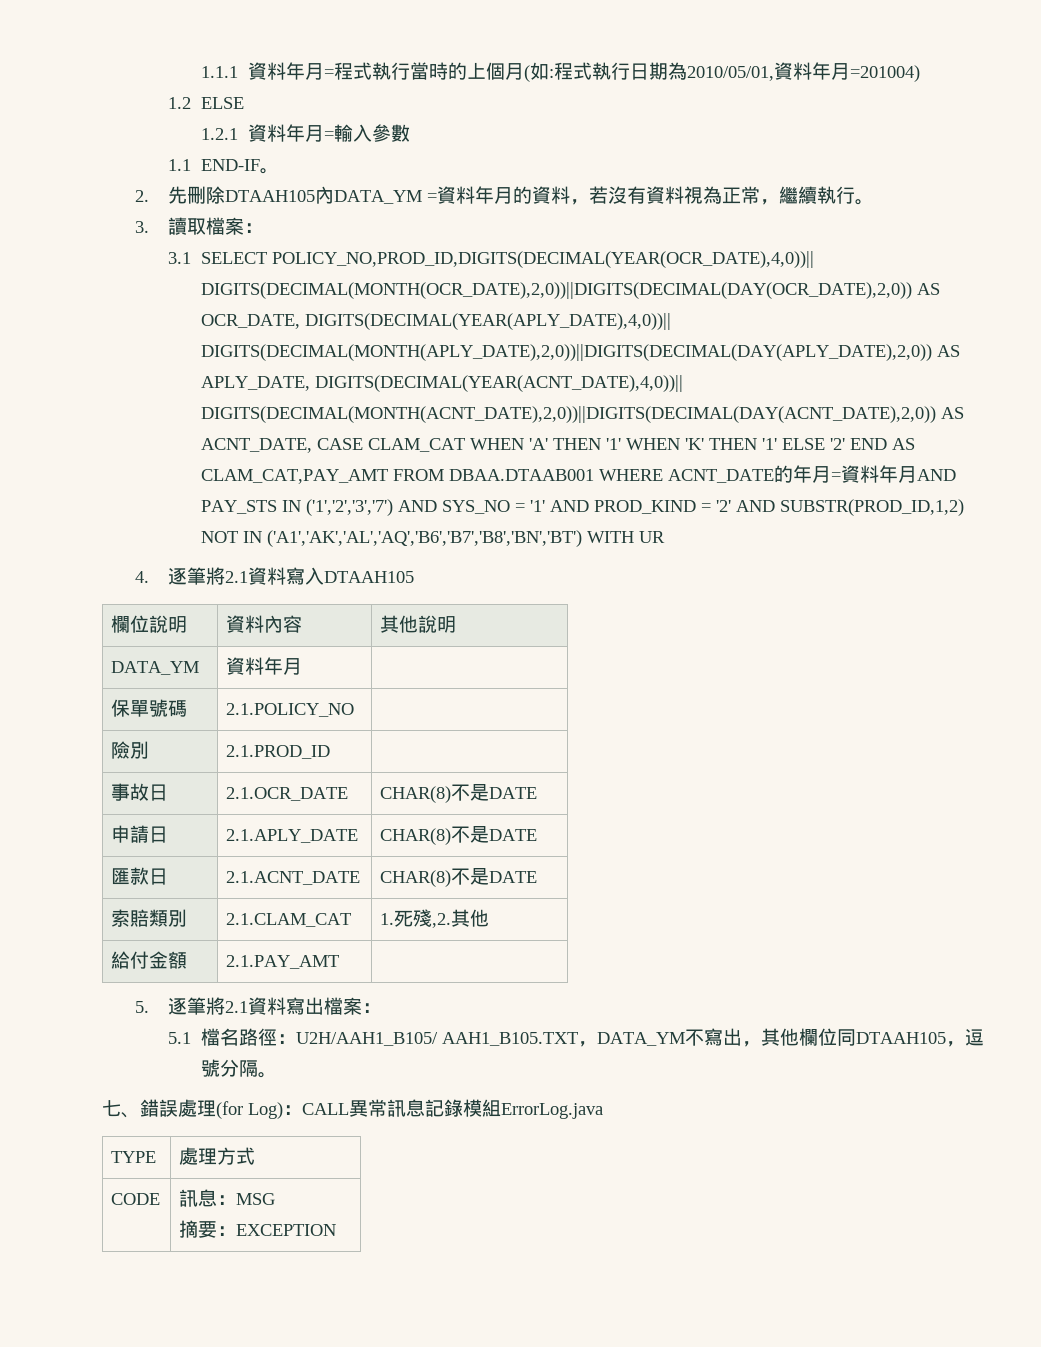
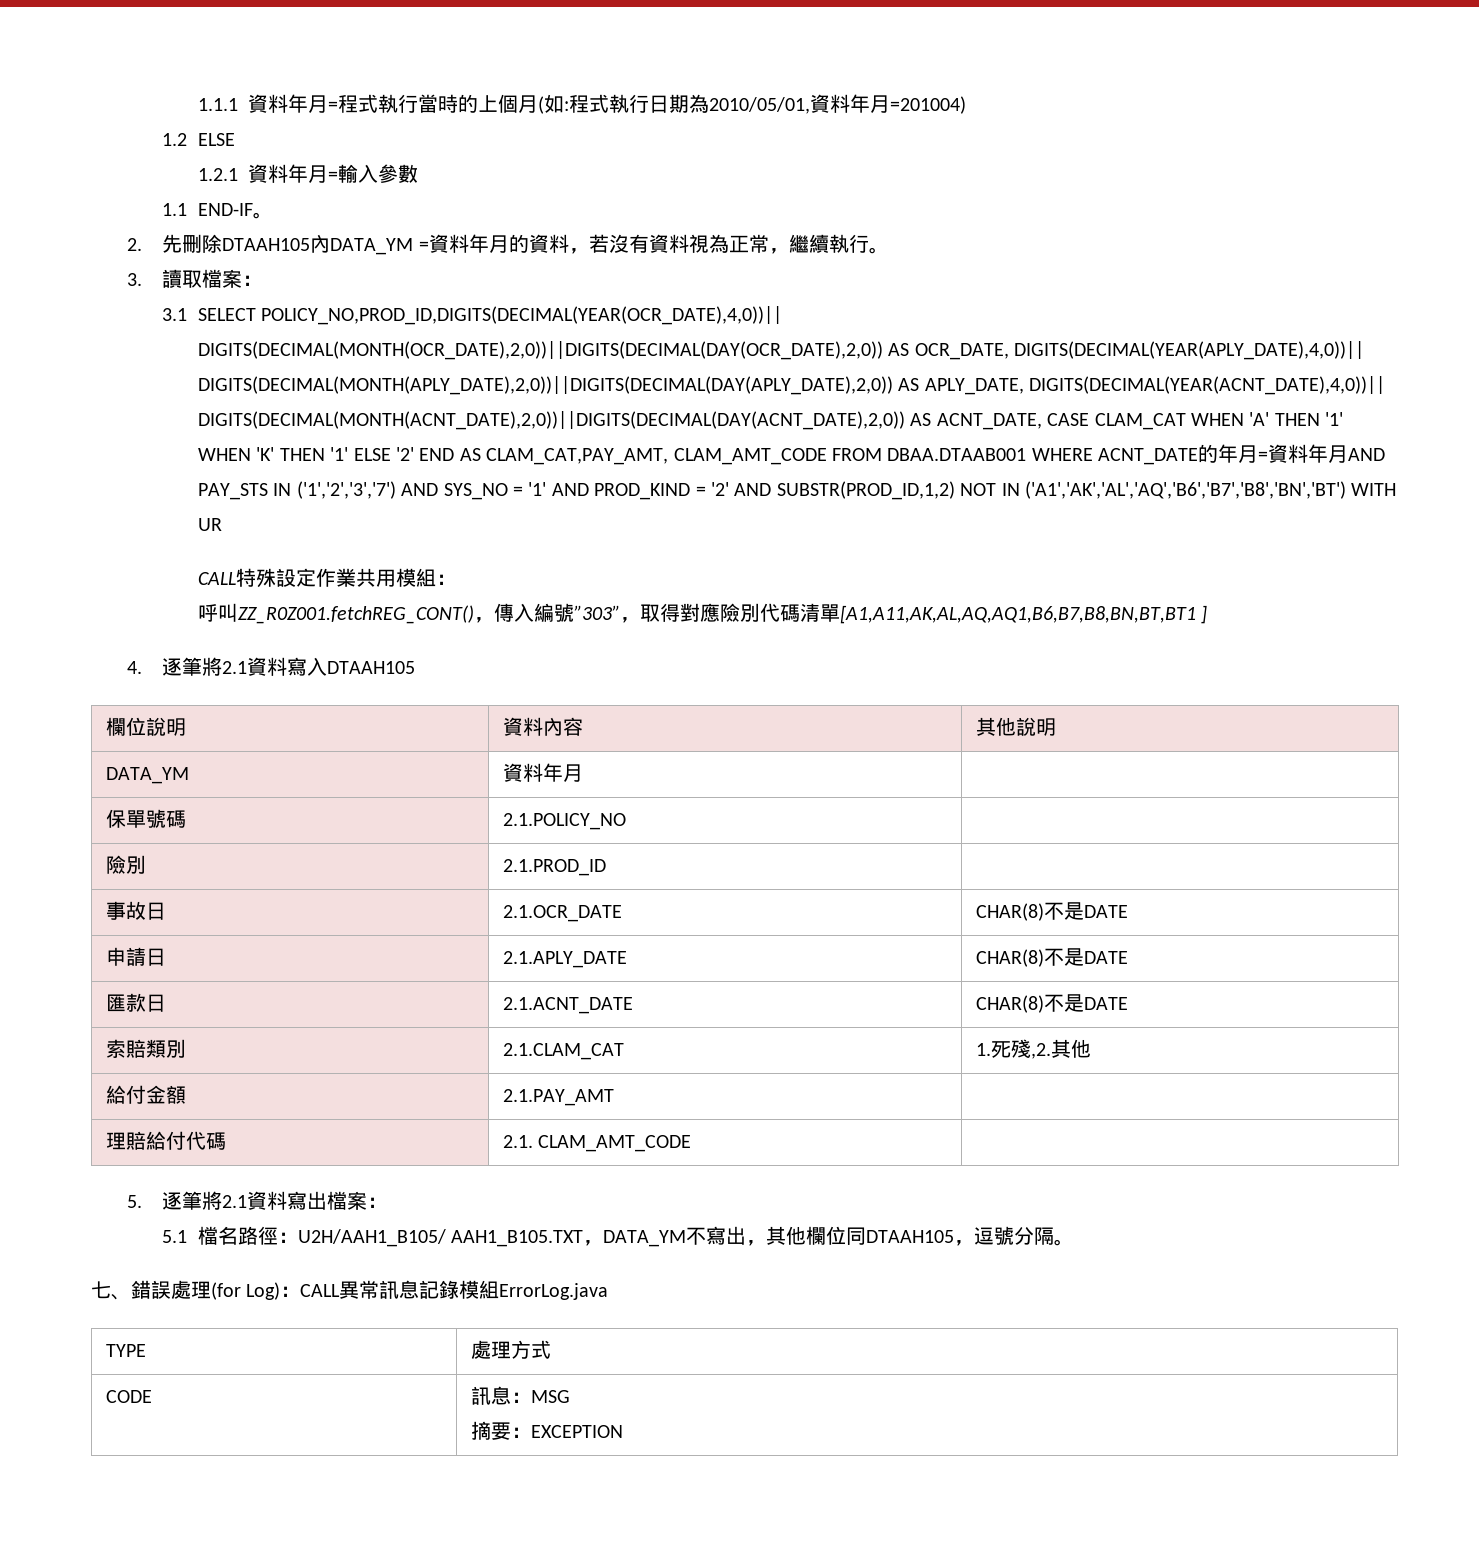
[201,469,389,484] CLAM_CAT,PAY_AMT -> [486,448,827,465] CLAM_CAT,PAY_AMT, CLAM_AMT_CODE
(666, 537) none -> [198,568,457,588] [198,603,1208,624] // CALL特殊設定作業共用模組： // 呼叫ZZ_R0Z001.fetchREG_CONT()，傳入編號”303”，取得對應險別代碼清單[A1,A11,AK,AL,AQ,AQ1,B6,B7,B8,BN,BT,BT1 ]
(340, 962) none -> [105,1131,226,1150] [502,1135,692,1152] // 理賠給付代碼 | 2.1. CLAM_AMT_CODE |

